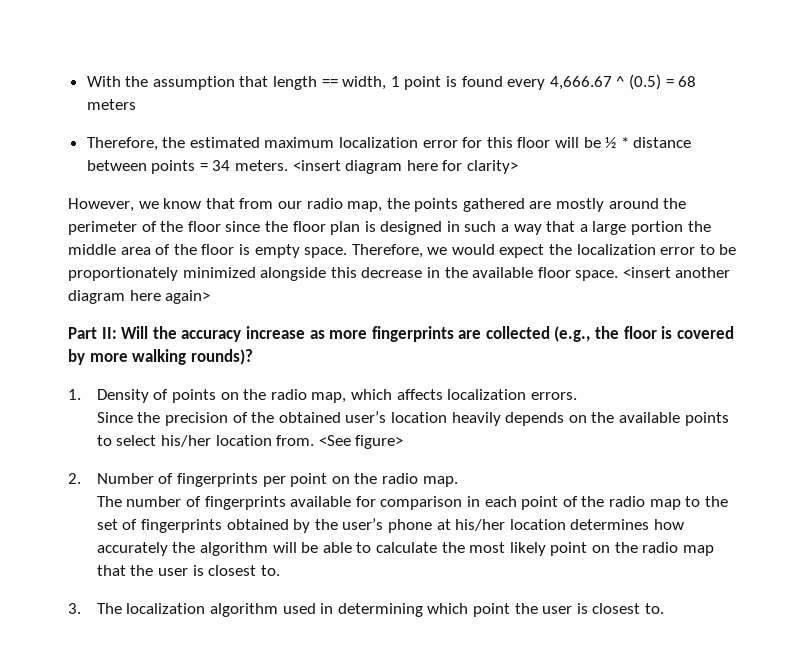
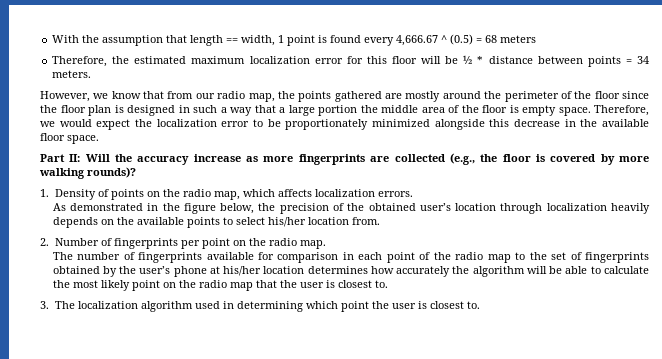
[292,160,519,174] <insert diagram here for clarity> -> (92, 74) none
[622,267,731,278] [68,290,211,304] <insert another diagram here again> -> (99, 139) none
[96,412,133,423] Since -> [52,203,255,214] As demonstrated in the figure below,
(447, 417) none -> [500,203,607,214] through localization
[318,435,404,449] <See figure> -> (380, 221) none

